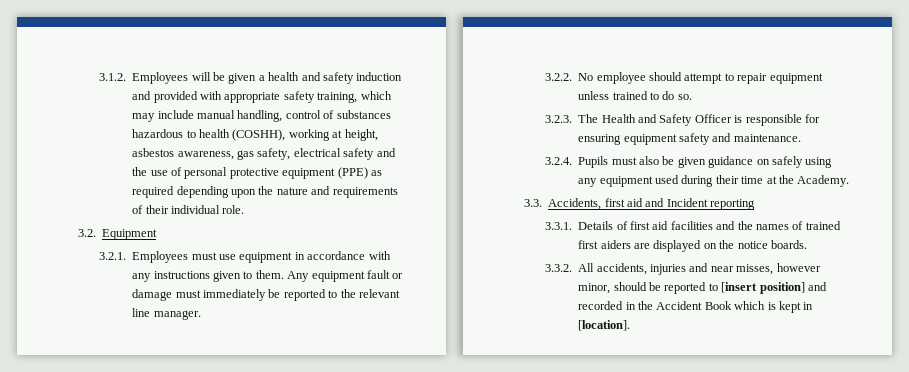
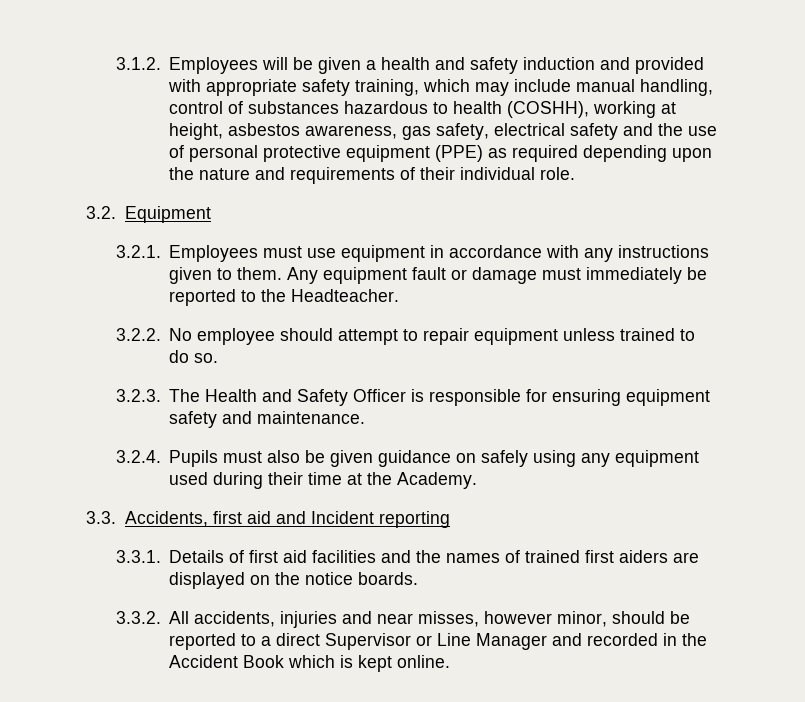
[358,289,400,298] [132,308,201,320] relevant line manager. -> [291,289,400,302] Headteacher.
[721,282,805,294] [insert position] -> [261,633,548,650] a direct Supervisor or Line Manager
[803,302,814,310] [578,320,631,331] in [location]. -> [397,655,451,668] online.

